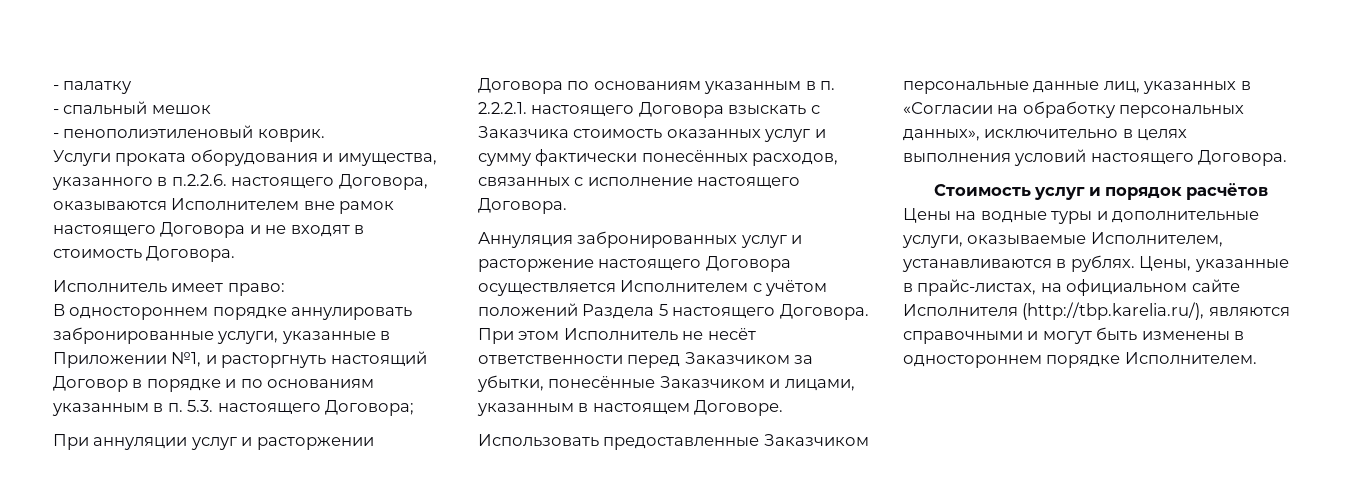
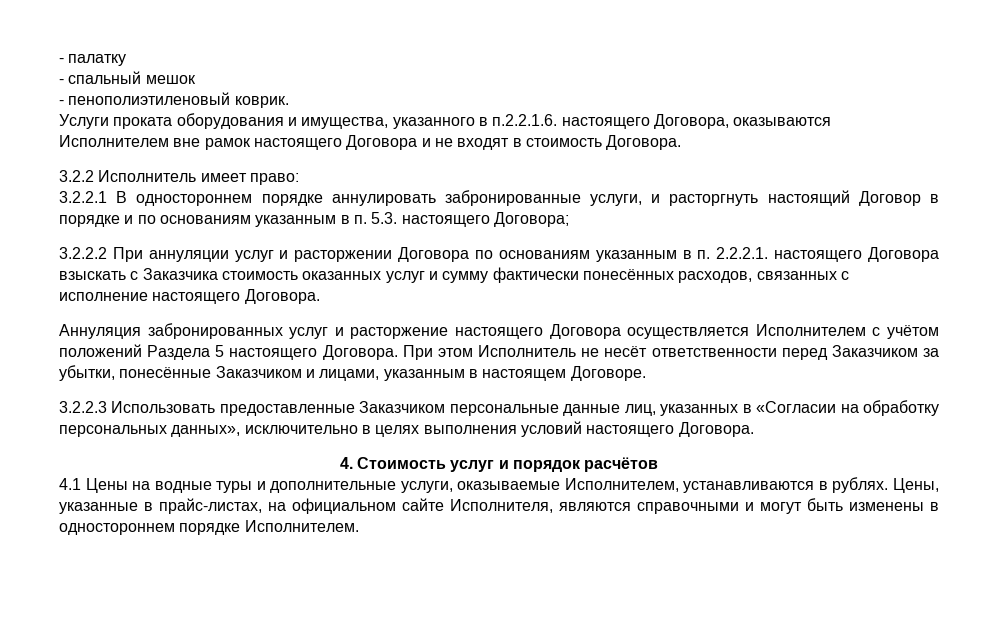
[171,174,227,186] п.2.2.6. -> [492,114,558,126] п.2.2.1.6.
(236, 254) none -> [59,170,94,182] 3.2.2
(285, 289) none -> [59,191,107,203] 3.2.2.1
[281,331,391,344] [53,352,202,368] указанные в Приложении №1, -> (643, 200) none
(415, 408) none -> [59,247,107,259] 3.2.2.2
(784, 408) none -> [59,401,107,413] 3.2.2.3
(1288, 158) none -> [339,457,353,469] 4.
(1269, 191) none -> [59,478,81,490] 4.1
[903,302,1205,320] Исполнителя (http://tbp.karelia.ru/), -> [450,499,553,513] Исполнителя,

